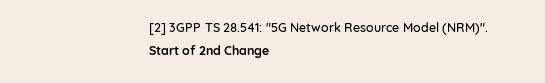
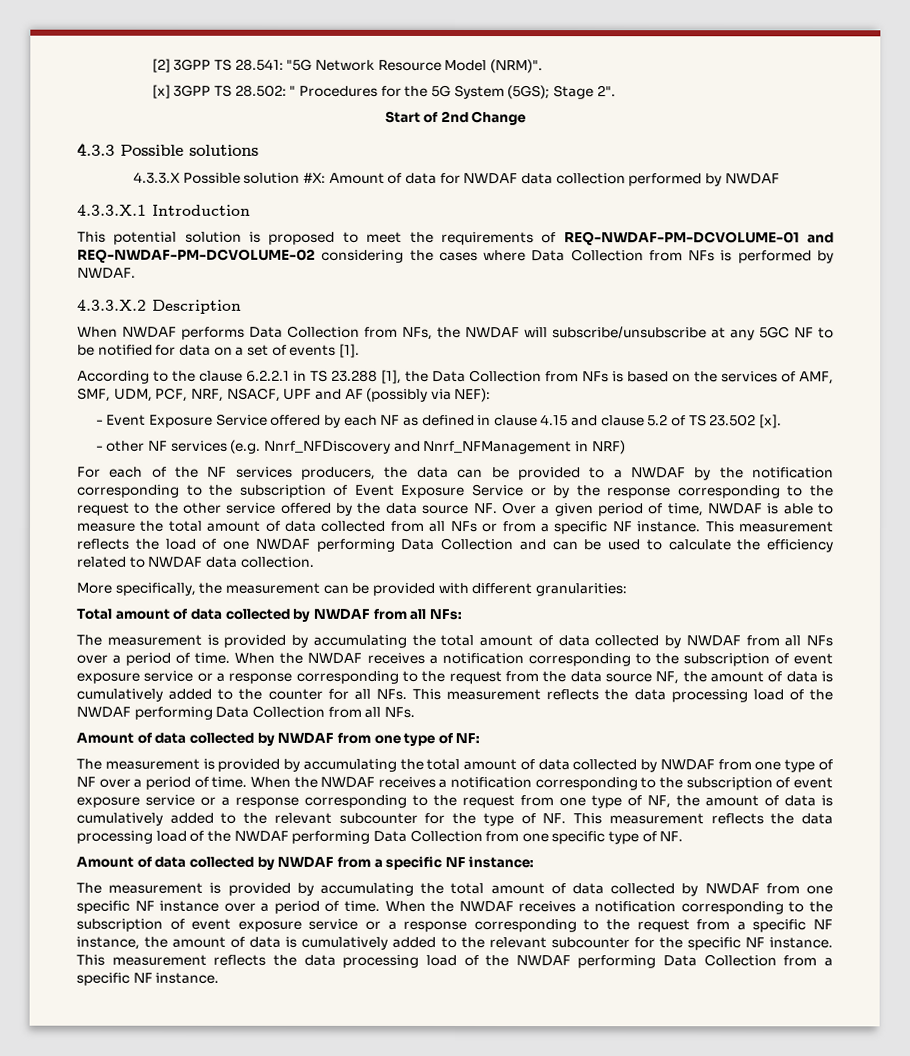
[149,45,270,58] Start of 2nd Change -> [151,84,616,100] [384,110,527,126] [77,142,259,156] [133,171,780,187] [77,204,251,216] [77,231,835,246] [77,248,834,264] [77,267,136,279] [77,299,242,314] [77,325,834,341] [77,343,360,358] [77,369,834,385] [77,387,492,403] [95,413,782,429] [95,439,626,455] [77,466,835,481] [77,484,834,499] [77,502,835,517] [76,520,834,535] [76,537,833,553] [76,556,314,568] [76,582,627,597] [76,608,462,622] [76,634,833,649] [76,652,833,667] [76,670,834,685] [76,688,833,703] [76,705,415,720] [76,732,481,746] [76,758,833,773] [76,776,833,791] [76,794,833,809] [76,812,834,827] [76,829,684,845] [76,855,535,870] [76,882,834,897] [76,900,833,915] [76,918,834,933] [76,936,833,951] [76,954,833,969] [76,972,220,986] [x] 3GPP TS 28.502: " Procedures for the 5G System (5GS); Stage 2". // Start of 2nd Change // 4.3.3 Possible solutions // 4.3.3.X Possible solution #X: Amount of data for NWDAF data collection performed by NWDAF // 4.3.3.X.1 Introduction // This potential solution is proposed to meet the requirements of REQ-NWDAF-PM-DCVOLUME-01 and REQ-NWDAF-PM-DCVOLUME-02 considering the cases where Data Collection from NFs is performed by NWDAF. // 4.3.3.X.2 Description // When NWDAF performs Data Collection from NFs, the NWDAF will subscribe/unsubscribe at any 5GC NF to be notified for data on a set of events [1]. // According to the clause 6.2.2.1 in TS 23.288 [1], the Data Collection from NFs is based on the services of AMF, SMF, UDM, PCF, NRF, NSACF, UPF and AF (possibly via NEF): // - Event Exposure Service offered by each NF as defined in clause 4.15 and clause 5.2 of TS 23.502 [x]. // - other NF services (e.g. Nnrf_NFDiscovery and Nnrf_NFManagement in NRF) // For each of the NF services producers, the data can be provided to a NWDAF by the notification corresponding to the subscription of Event Exposure Service or by the response corresponding to the request to the other service offered by the data source NF. Over a given period of time, NWDAF is able to measure the total amount of data collected from all NFs or from a specific NF instance. This measurement reflects the load of one NWDAF performing Data Collection and can be used to calculate the efficiency related to NWDAF data collection. // More specifically, the measurement can be provided with different granularities: // Total amount of data collected by NWDAF from all NFs: // The measurement is provided by accumulating the total amount of data collected by NWDAF from all NFs over a period of time. When the NWDAF receives a notification corresponding to the subscription of event exposure service or a response corresponding to the request from the data source NF, the amount of data is cumulatively added to the counter for all NFs. This measurement reflects the data processing load of the NWDAF performing Data Collection from all NFs. // Amount of data collected by NWDAF from one type of NF: // The measurement is provided by accumulating the total amount of data collected by NWDAF from one type of NF over a period of time. When the NWDAF receives a notification corresponding to the subscription of event exposure service or a response corresponding to the request from one type of NF, the amount of data is cumulatively added to the relevant subcounter for the type of NF. This measurement reflects the data processing load of the NWDAF performing Data Collection from one specific type of NF. // Amount of data collected by NWDAF from a specific NF instance: // The measurement is provided by accumulating the total amount of data collected by NWDAF from one specific NF instance over a period of time. When the NWDAF receives a notification corresponding to the subscription of event exposure service or a response corresponding to the request from a specific NF instance, the amount of data is cumulatively added to the relevant subcounter for the specific NF instance. This measurement reflects the data processing load of the NWDAF performing Data Collection from a specific NF instance.

